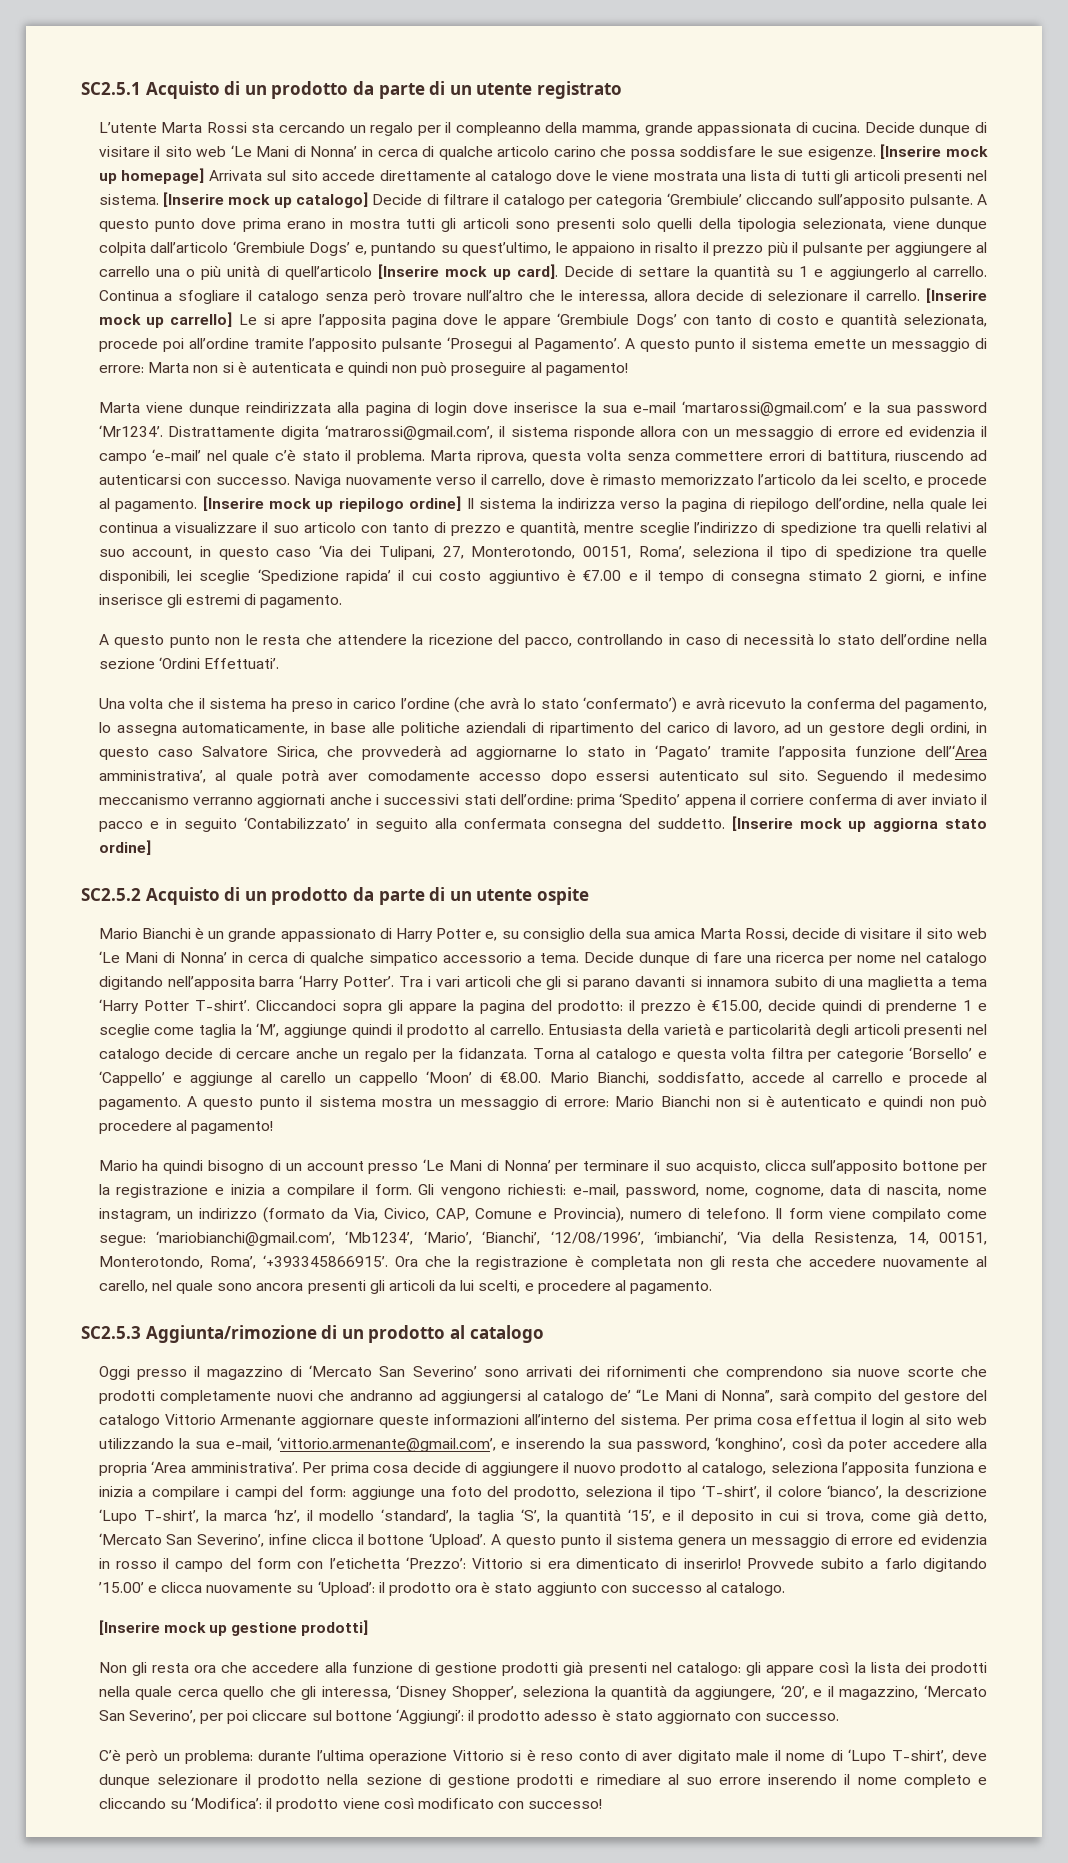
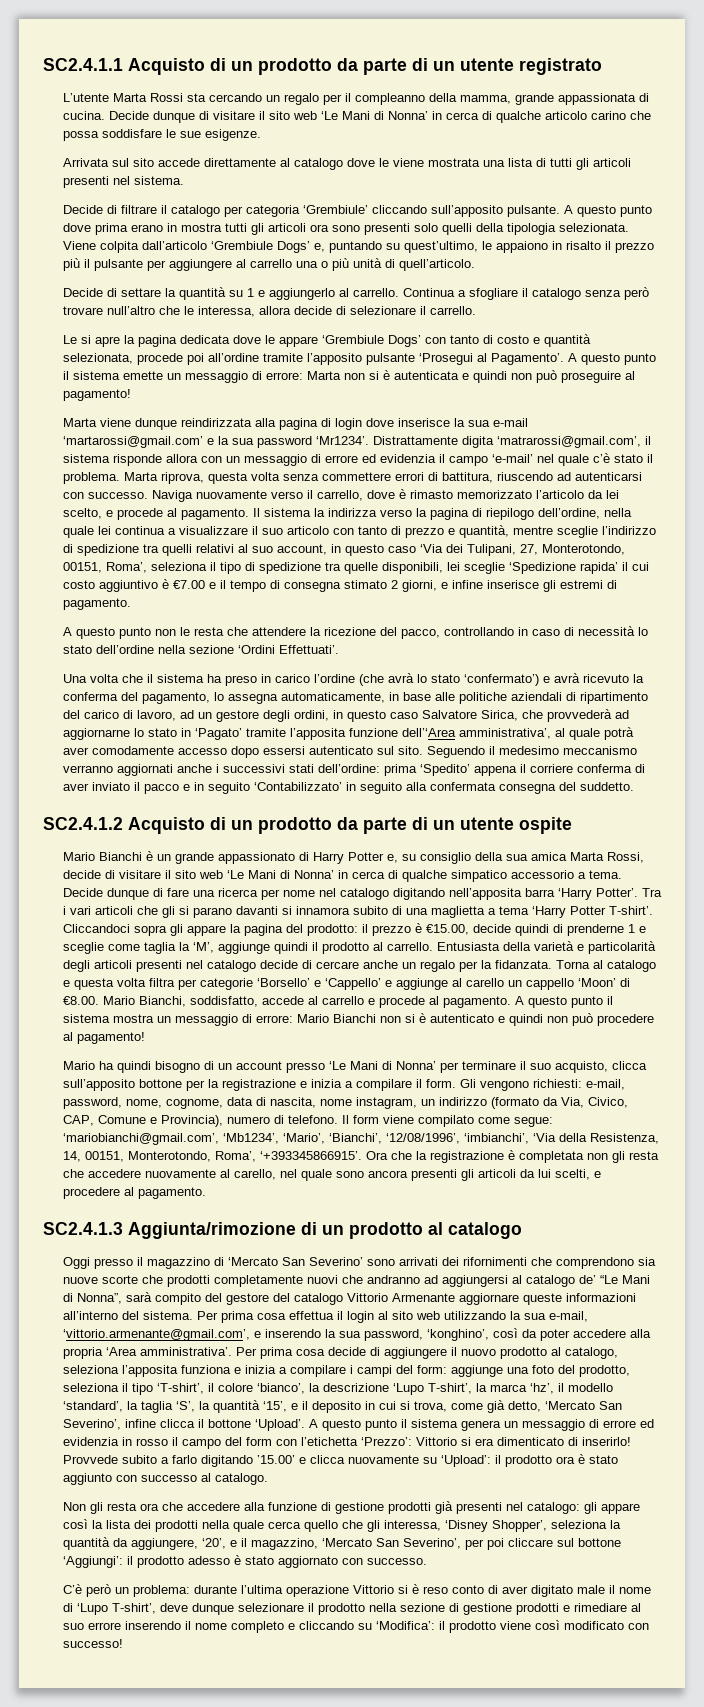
[81,82,141,95] SC2.5.1 -> [43,58,123,71] SC2.4.1.1
[880,144,988,159] [98,168,205,184] [Inserire mock up homepage] -> (261, 135) //
[162,192,368,208] [Inserire mock up catalogo] -> (184, 180) //
(509, 223) none -> [309,224,329,232] ora
[802,218,988,232] selezionata, viene dunque -> [558,223,629,232] [62,241,96,250] selezionata. Viene
[284,264,558,280] quell’articolo [Inserire mock up card]. -> [398,259,475,271] quell’articolo. //
[926,288,988,303] [98,312,437,328] [Inserire mock up carrello] Le si apre l’apposita pagina -> [62,335,230,347] // Le si apre la pagina dedicata
[202,496,462,512] [Inserire mock up riepilogo ordine] -> (249, 514) none
[731,816,988,832] [98,840,151,855] [81,888,141,901] [Inserire mock up aggiorna stato ordine] // SC2.5.2 -> [43,817,123,830] // SC2.4.1.2
[81,1326,141,1339] SC2.5.3 -> [43,1222,123,1235] SC2.4.1.3
[98,1620,369,1636] // [Inserire mock up gestione prodotti] -> (268, 1479) none

